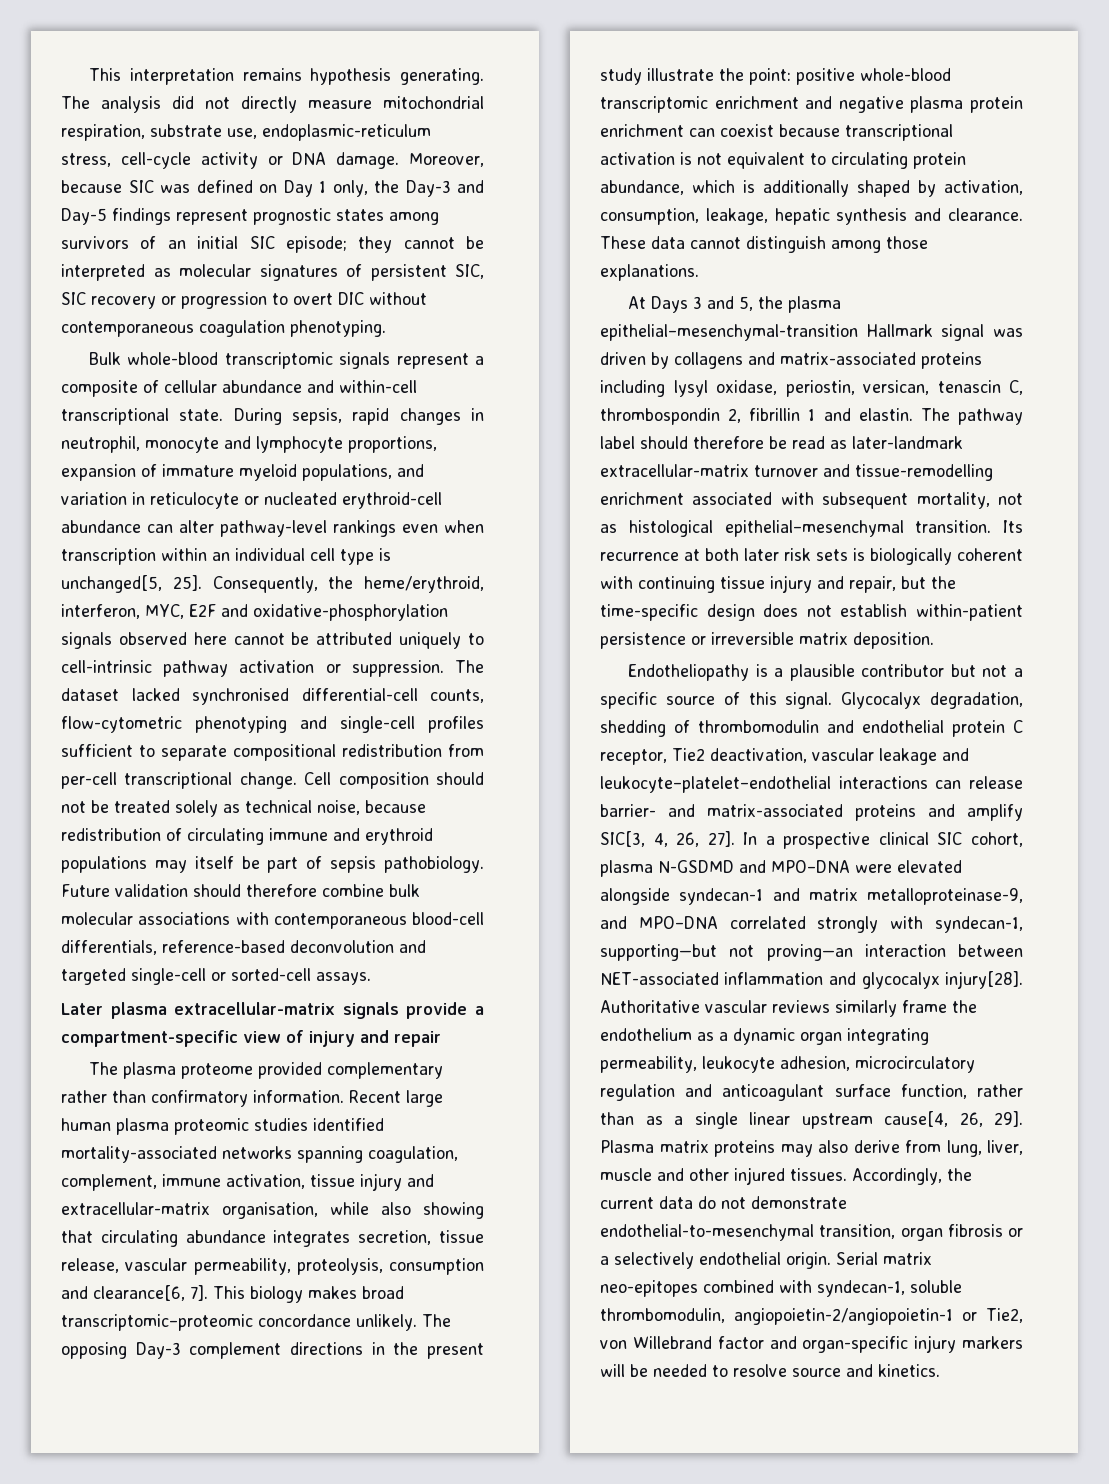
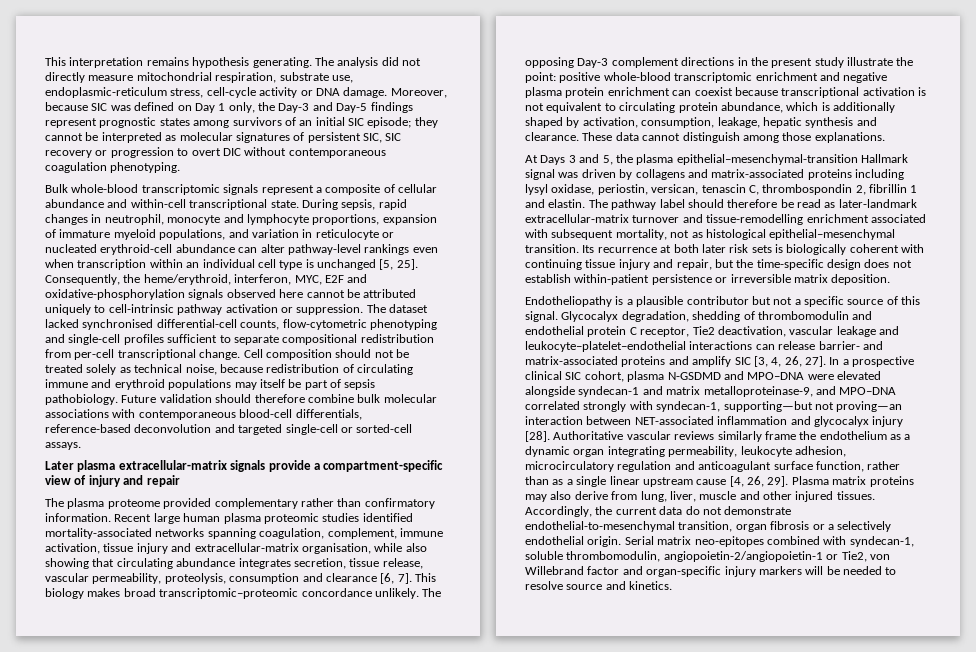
[61,575,162,593] unchanged[5, -> [317,259,394,270] unchanged [5,
[93,1285,185,1301] clearance[6, -> [325,573,395,584] clearance [6,
[600,831,645,847] SIC[3, -> [734,356,768,367] SIC [3,
[945,971,1023,989] injury[28]. -> [872,416,904,427] [525,431,550,442] injury [28].
[884,1111,948,1127] cause[4, -> [696,476,744,487] cause [4,

